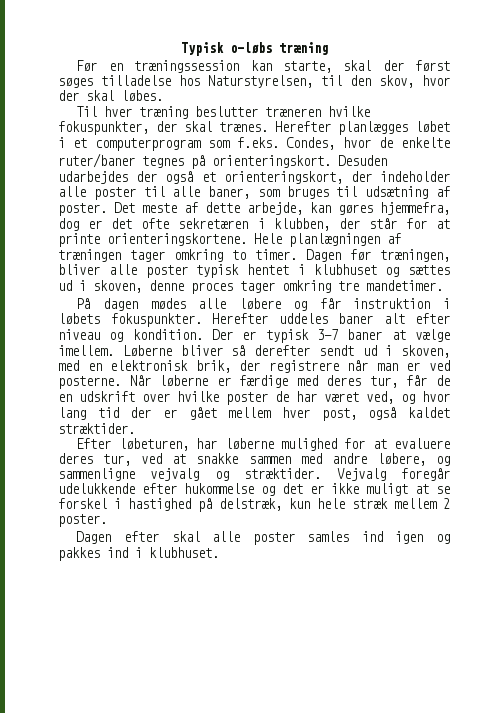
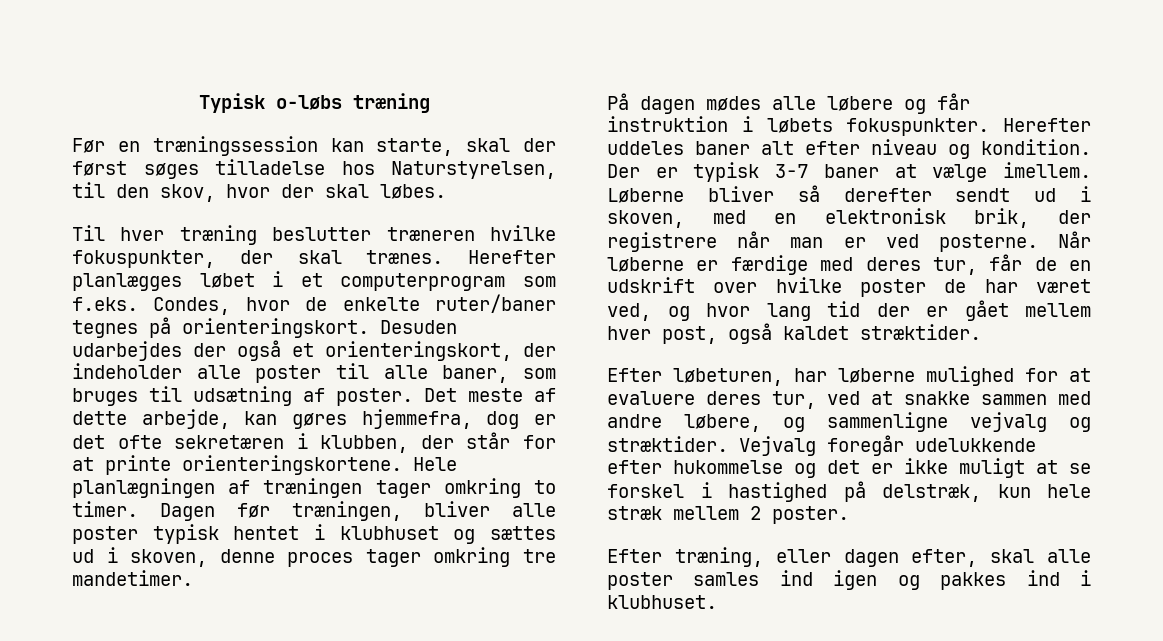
[76,531,159,544] Dagen efter -> [607,547,978,567] Efter træning, eller dagen efter,

